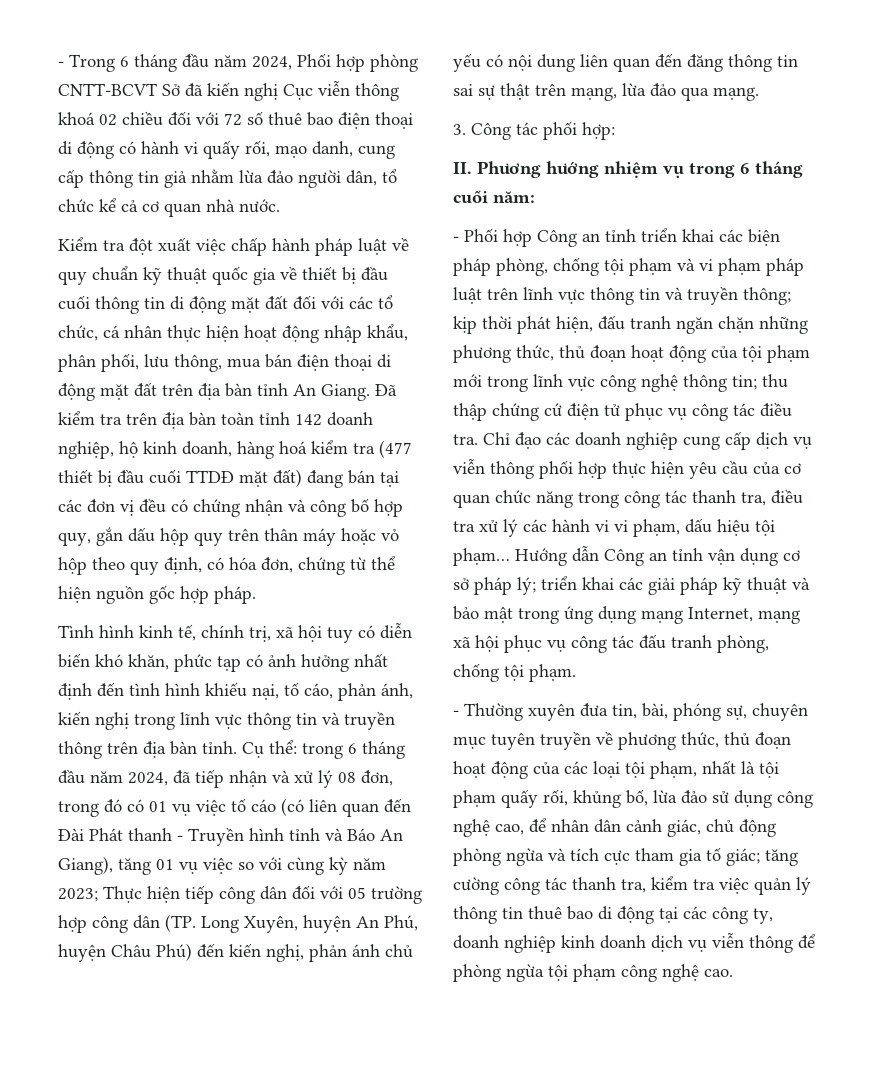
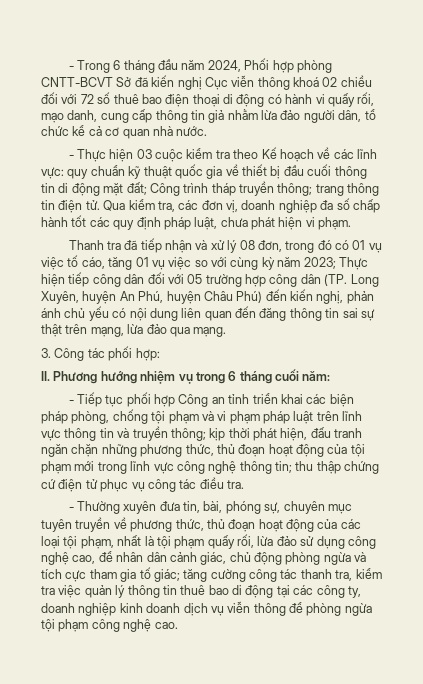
[58,237,409,256] Kiểm tra đột xuất việc chấp hành pháp luật về -> [68,147,377,162] [41,167,64,179] - Thực hiện 03 cuộc kiểm tra theo Kế hoạch về các lĩnh vực:
[265,295,393,310] [58,324,408,343] [58,353,391,372] [58,382,397,401] [58,411,373,429] [58,440,412,459] [58,469,399,488] [58,498,403,517] [58,527,399,546] [58,556,395,575] [58,585,256,604] [58,623,412,643] [58,653,388,672] [58,682,413,701] [58,711,395,730] [58,740,405,759] [58,769,168,786] đất đối với các tổ chức, cá nhân thực hiện hoạt động nhập khẩu, phân phối, lưu thông, mua bán điện thoại di động mặt đất trên địa bàn tỉnh An Giang. Đã kiểm tra trên địa bàn toàn tỉnh 142 doanh nghiệp, hộ kinh doanh, hàng hoá kiểm tra (477 thiết bị đầu cuối TTDĐ mặt đất) đang bán tại các đơn vị đều có chứng nhận và công bố hợp quy, gắn dấu hộp quy trên thân máy hoặc vỏ hộp theo quy định, có hóa đơn, chứng từ thể hiện nguồn gốc hợp pháp. // Tình hình kinh tế, chính trị, xã hội tuy có diễn biến khó khăn, phức tạp có ảnh hưởng nhất định đến tình hình khiếu nại, tố cáo, phản ánh, kiến nghị trong lĩnh vực thông tin và truyền thông trên địa bàn tỉnh. Cụ thể: trong 6 tháng đầu năm 2024, -> [126,181,380,196] [41,198,380,213] [41,215,352,230] [68,240,121,250] đất; Công trình tháp truyền thông; trang thông tin điện tử. Qua kiểm tra, các đơn vị, doanh nghiệp đa số chấp hành tốt các quy định pháp luật, chưa phát hiện vi phạm. // Thanh tra
[251,798,411,817] [58,827,403,846] [58,856,113,875] cáo (có liên quan đến Đài Phát thanh - Truyền hình tỉnh và Báo An Giang), -> [81,257,105,269] cáo,
[464,228,498,242] Phối -> [76,392,151,407] Tiếp tục phối
[483,431,812,450] [453,459,801,479] [453,489,803,508] [453,518,775,537] [453,546,800,566] [453,576,810,595] [453,606,800,624] [453,634,769,653] [453,663,576,682] Chỉ đạo các doanh nghiệp cung cấp dịch vụ viễn thông phối hợp thực hiện yêu cầu của cơ quan chức năng trong công tác thanh tra, điều tra xử lý các hành vi vi phạm, dấu hiệu tội phạm… Hướng dẫn Công an tỉnh vận dụng cơ sở pháp lý; triển khai các giải pháp kỹ thuật và bảo mật trong ứng dụng mạng Internet, mạng xã hội phục vụ công tác đấu tranh phòng, chống tội phạm. -> (244, 484) none
[573,789,648,808] khủng bố, -> (254, 541) none

